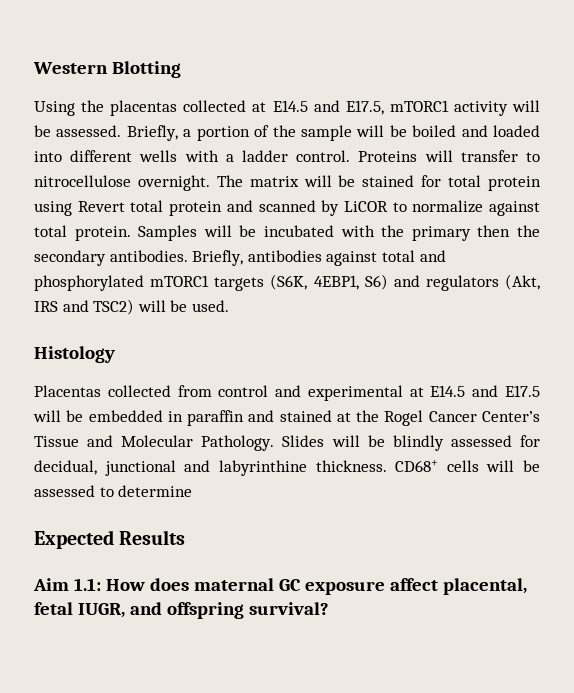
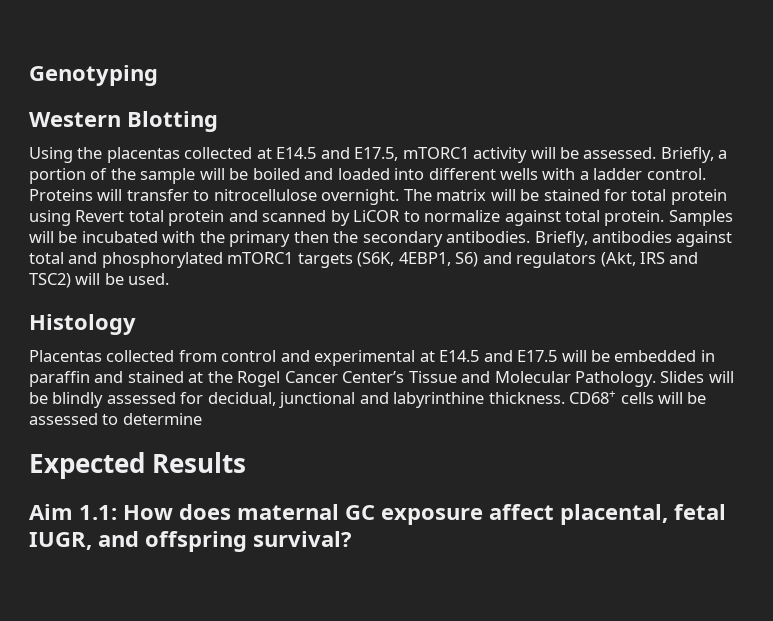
(33, 68) none -> [29,65,158,86] Genotyping //

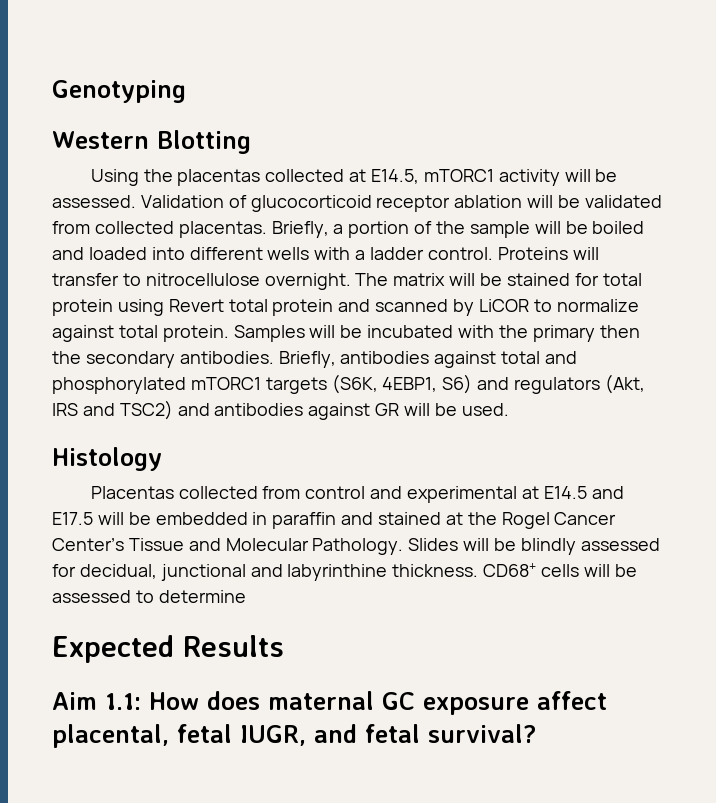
[276,147,399,161] E14.5 and E17.5, -> [370,169,419,184] E14.5,
(657, 153) none -> [140,195,662,212] [52,221,267,238] Validation of glucocorticoid receptor ablation will be validated from collected placentas.
(71, 280) none -> [177,403,400,420] and antibodies against GR
[145,531,247,552] offspring -> [365,724,420,743] fetal

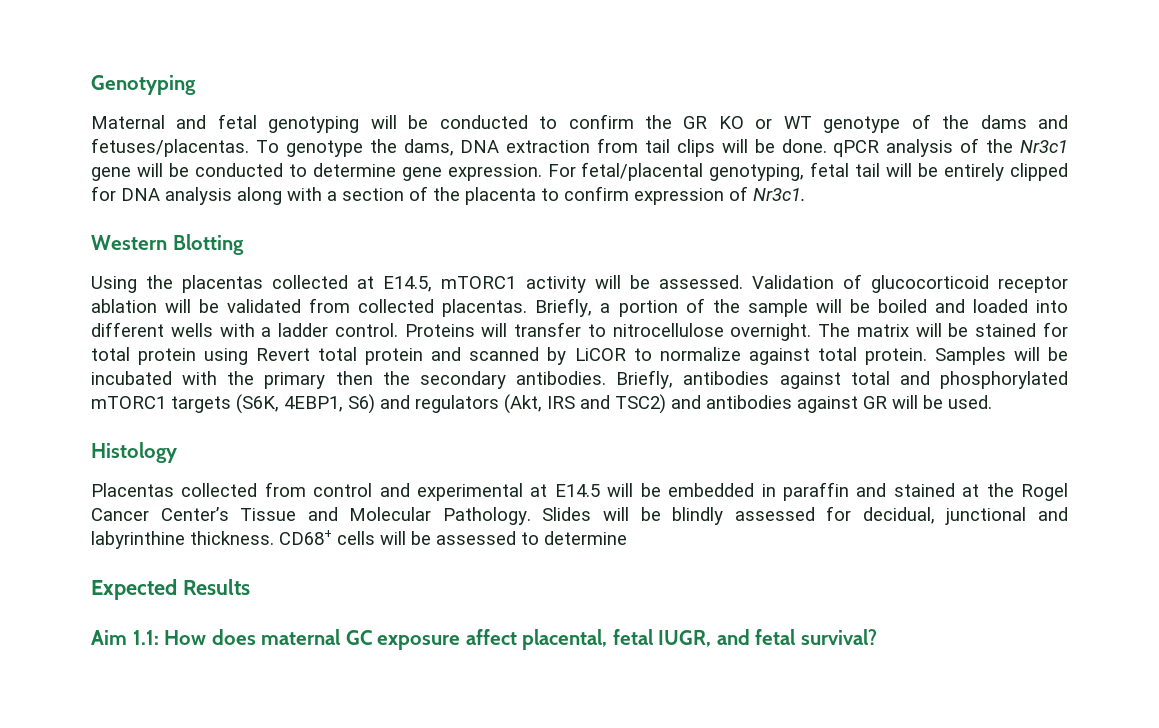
(186, 91) none -> [91,114,1069,133] [91,138,1068,157] [91,162,1068,181] [91,186,806,205] // Maternal and fetal genotyping will be conducted to confirm the GR KO or WT genotype of the dams and fetuses/placentas. To genotype the dams, DNA extraction from tail clips will be done. qPCR analysis of the Nr3c1 gene will be conducted to determine gene expression. For fetal/placental genotyping, fetal tail will be entirely clipped for DNA analysis along with a section of the placenta to confirm expression of Nr3c1.
[591,486,624,499] [52,512,93,525] and E17.5 -> (600, 490) none

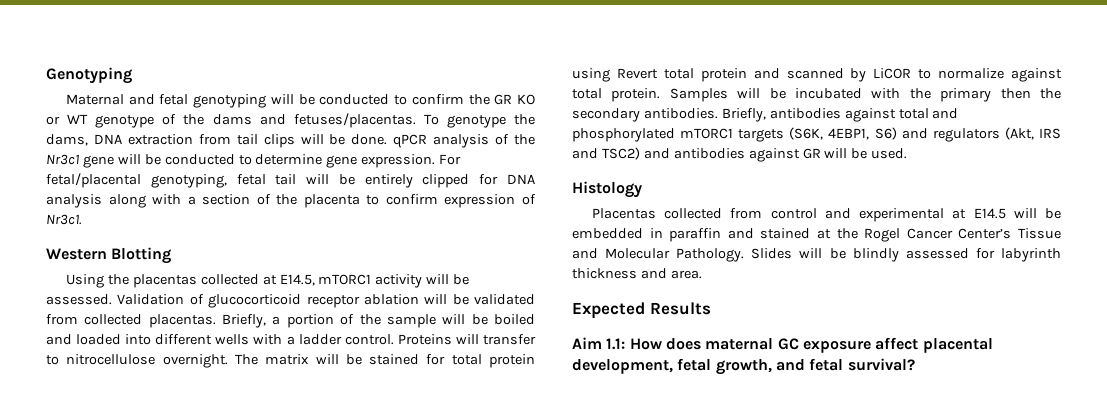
[862,507,1068,525] [91,530,627,549] decidual, junctional and labyrinthine thickness. CD68+ cells will be assessed to determine -> [1000,248,1061,262] [572,268,702,279] labyrinth thickness and area.
[522,629,712,650] placental, fetal IUGR, -> [922,338,993,353] [572,358,772,375] placental development, fetal growth,

